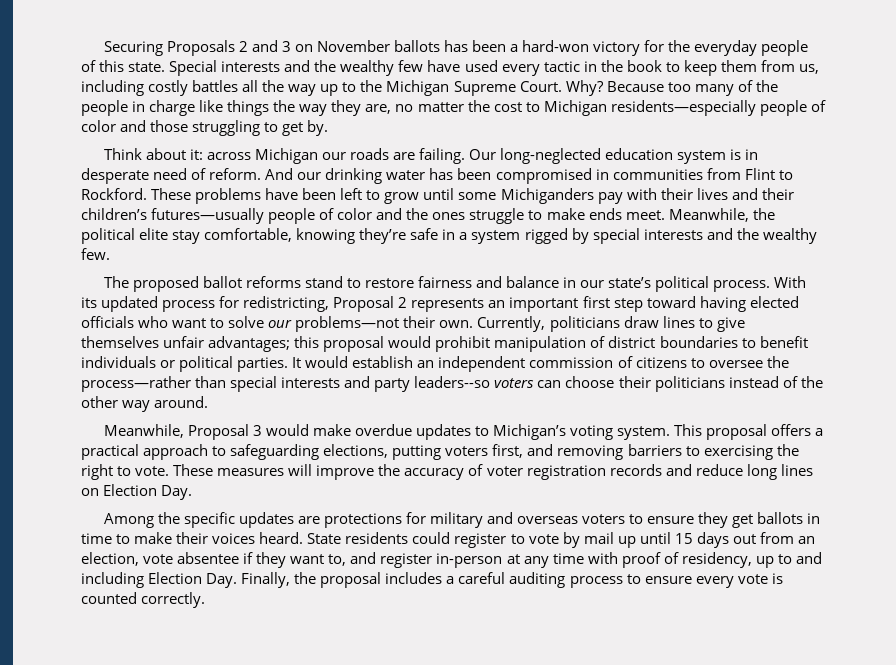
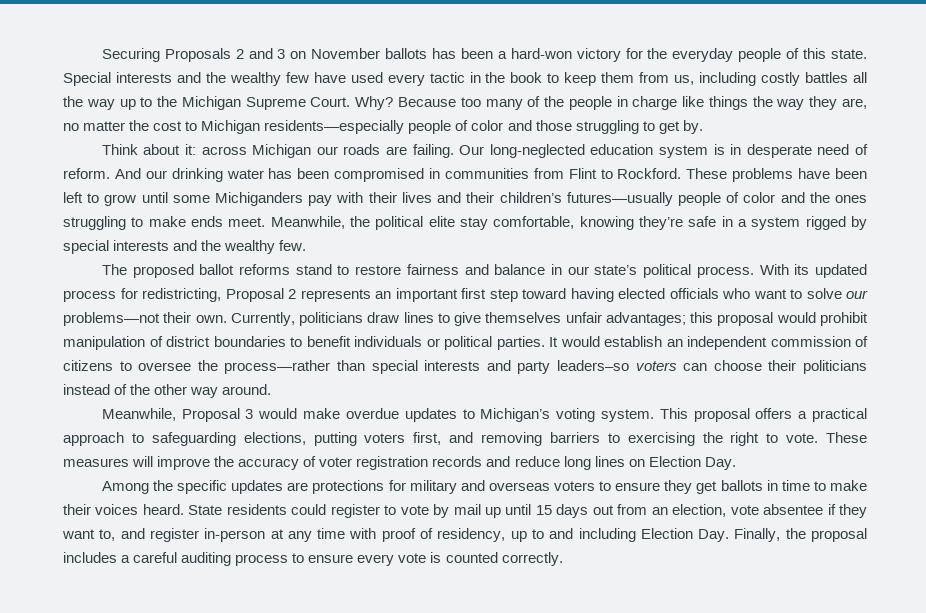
[469,208,525,224] struggle -> [63,216,126,230] struggling
[414,376,491,388] leaders--so -> [557,360,630,371] leaders–so

